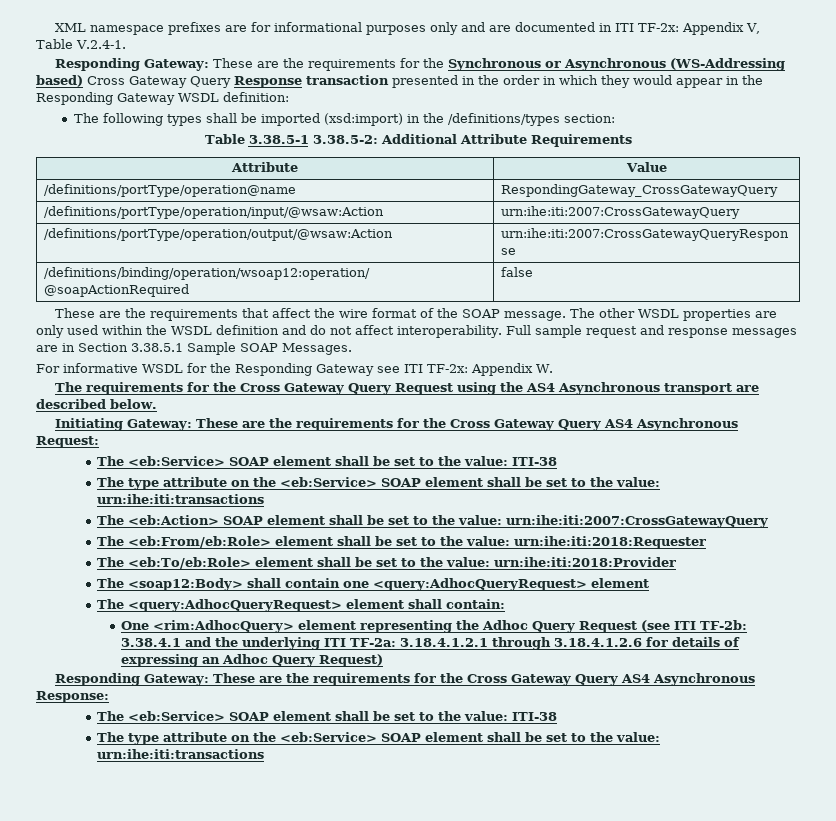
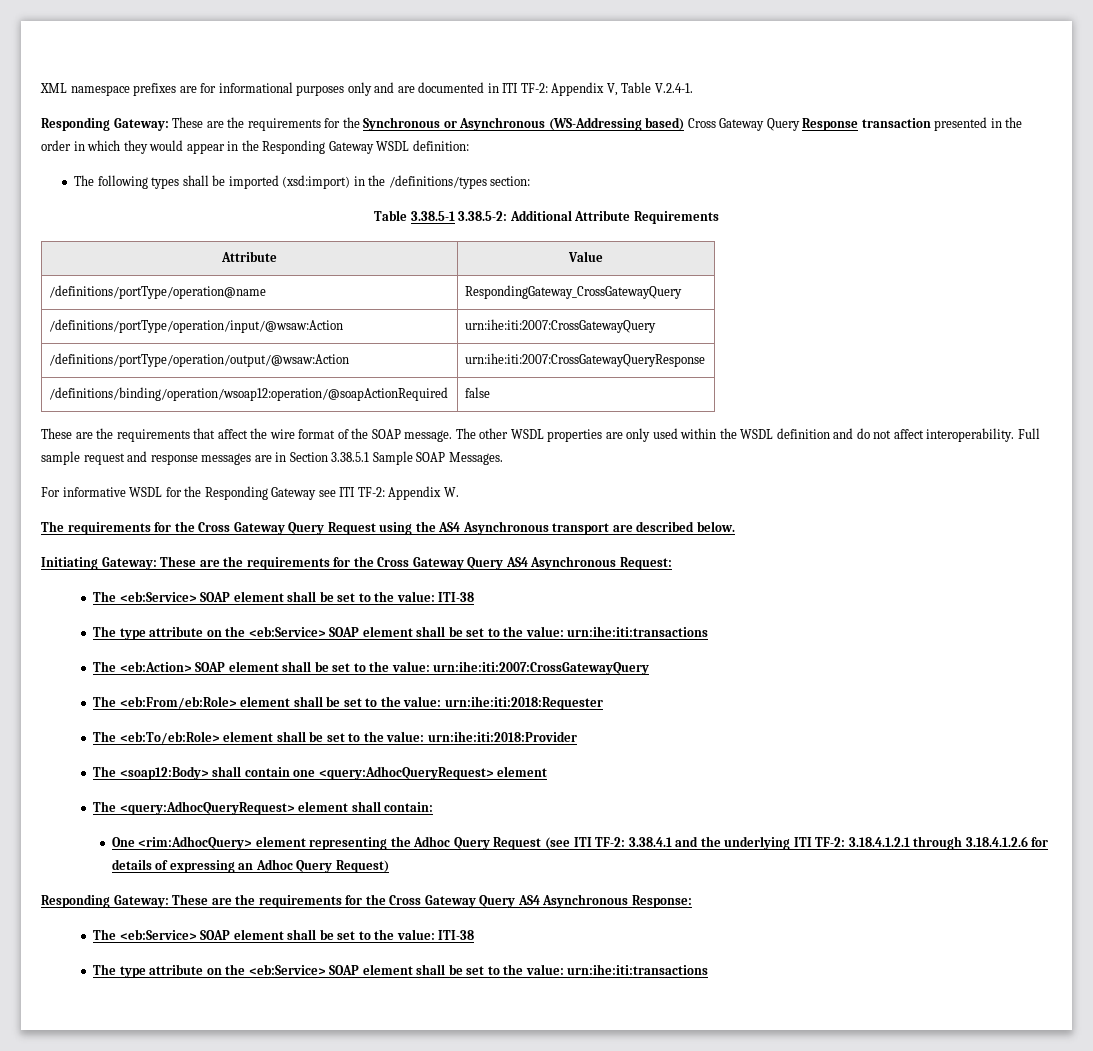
[637,23,679,32] TF-2x: -> [520,83,548,93] TF-2:
[427,364,468,373] TF-2x: -> [357,487,385,497] TF-2:
[700,620,748,630] TF-2b: -> [595,837,626,847] TF-2:
[350,638,397,647] TF-2a: -> [815,837,846,847] TF-2:

